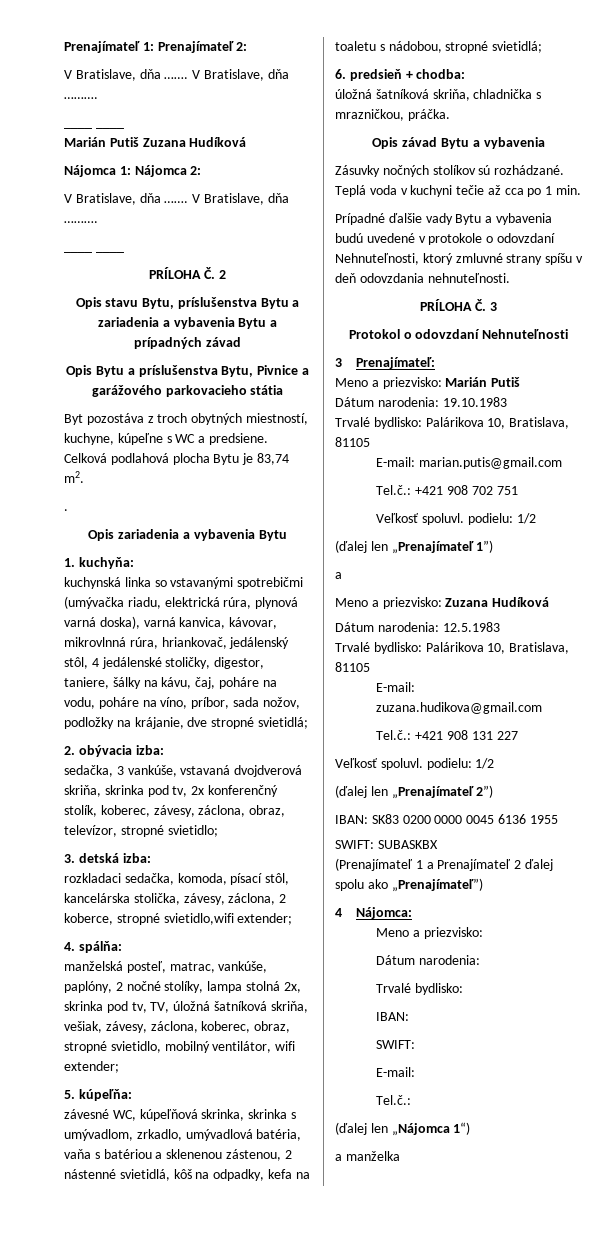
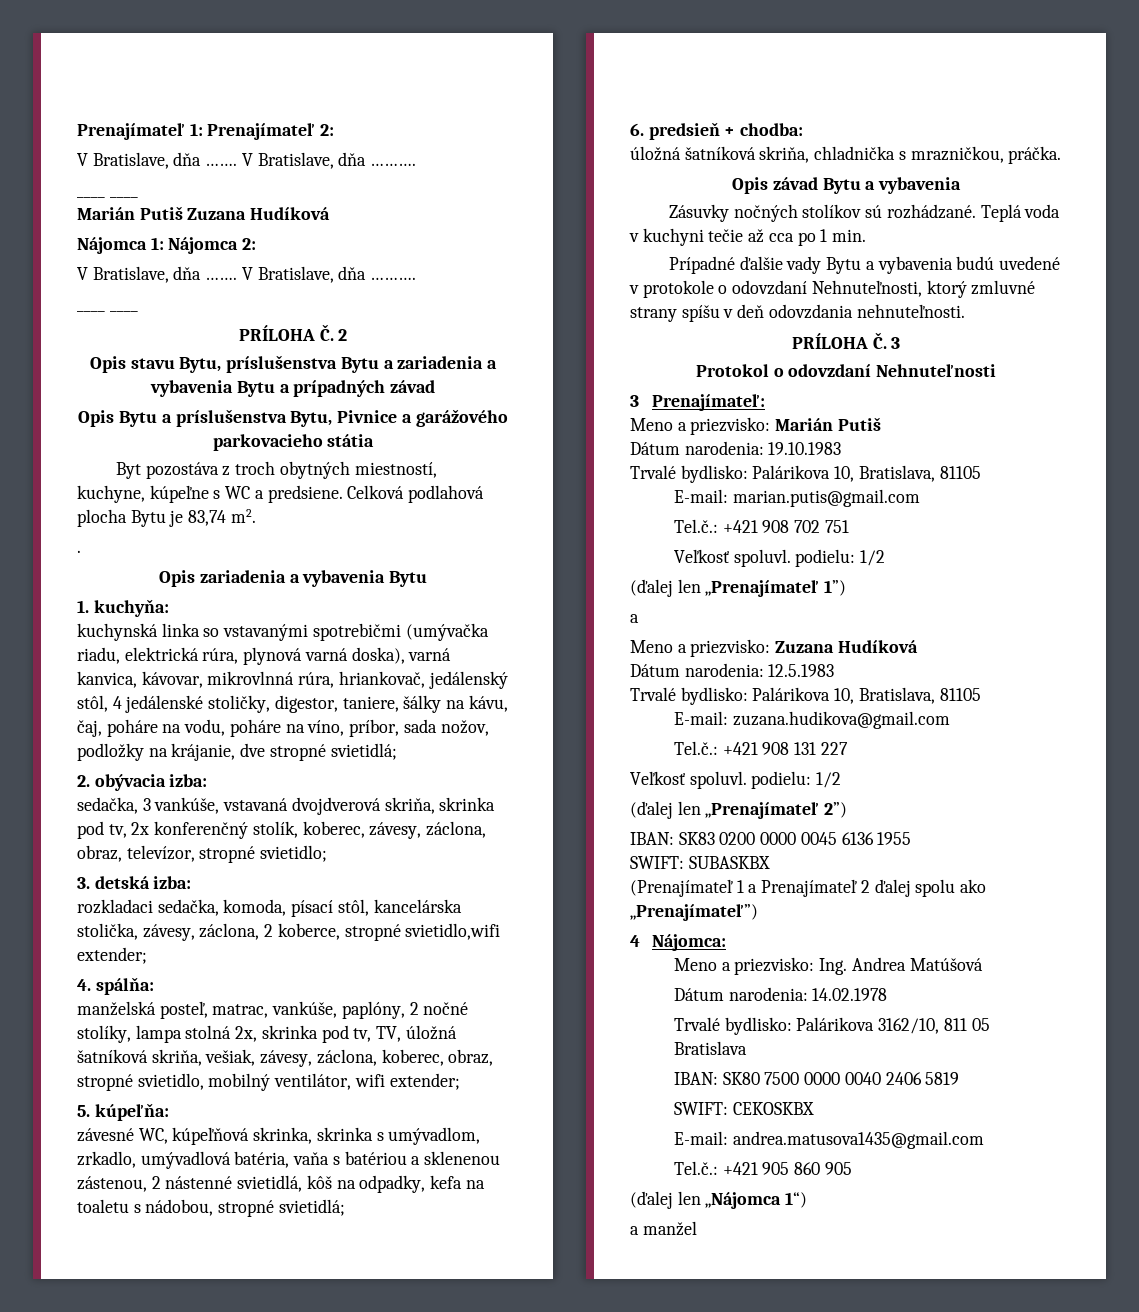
[376,955,481,965] [376,983,464,995] [376,1012,410,1021] [376,1040,416,1049] [376,1067,416,1077] [376,1095,412,1105] // Dátum narodenia: // Trvalé bydlisko: // IBAN: // SWIFT: // E-mail: // Tel.č.: -> [819,957,983,975] [674,987,888,1001] [674,1017,990,1035] [674,1041,748,1055] [674,1072,960,1085] [674,1102,814,1115] [674,1131,984,1149] [674,1161,852,1175] Ing. Andrea Matúšová // Dátum narodenia: 14.02.1978 // Trvalé bydlisko: Palárikova 3162/10, 811 05 Bratislava // IBAN: SK80 7500 0000 0040 2406 5819 // SWIFT: CEKOSKBX // E-mail: andrea.matusova1435@gmail.com // Tel.č.: +421 905 860 905
[345,1151,400,1161] manželka -> [642,1221,697,1236] manžel

